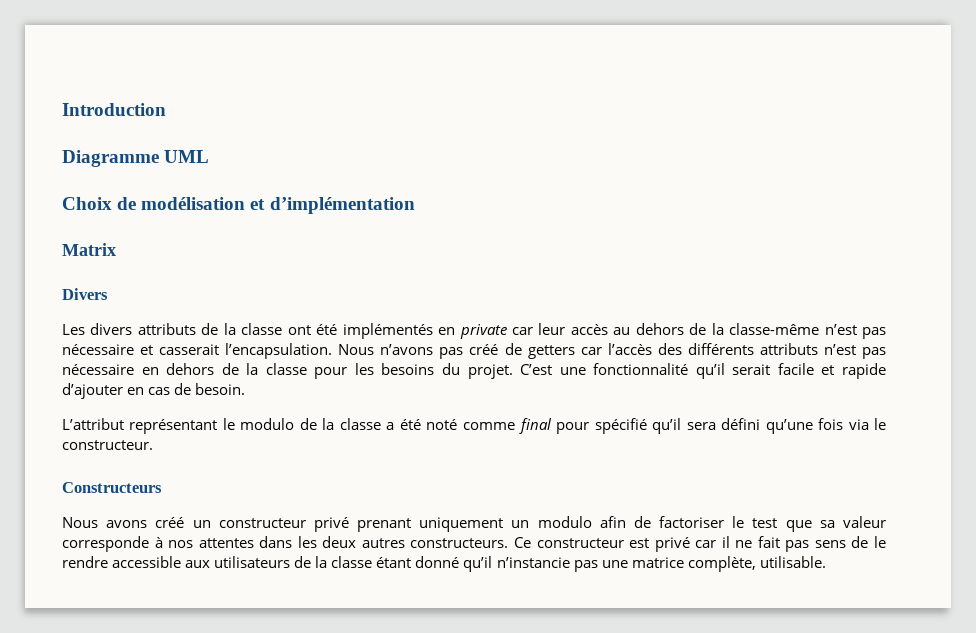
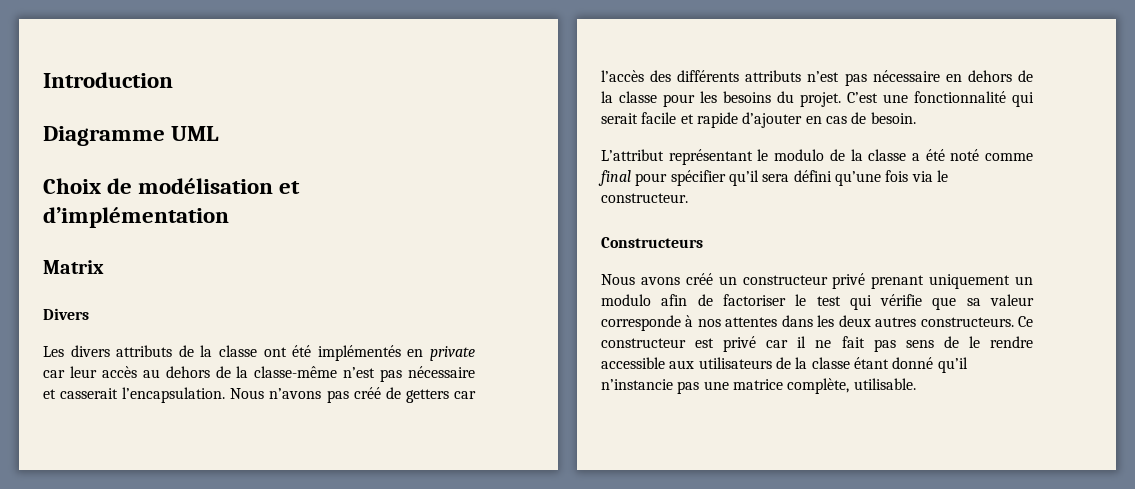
[695,363,725,379] qu’il -> [1012,92,1034,107] qui
[594,418,647,434] spécifié -> [670,170,726,186] spécifier
(778, 523) none -> [849,294,923,310] qui vérifie

